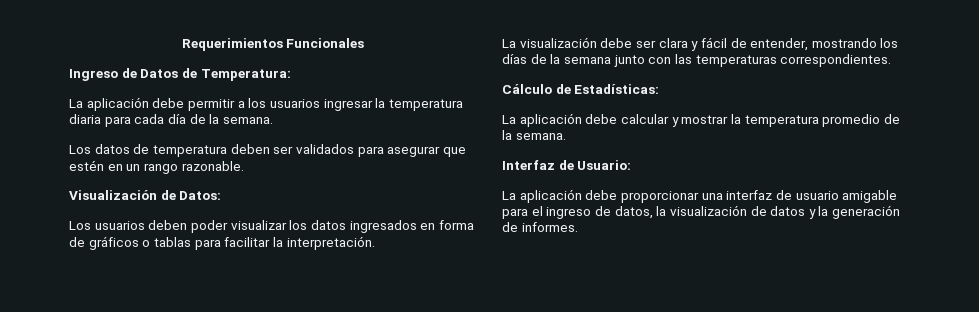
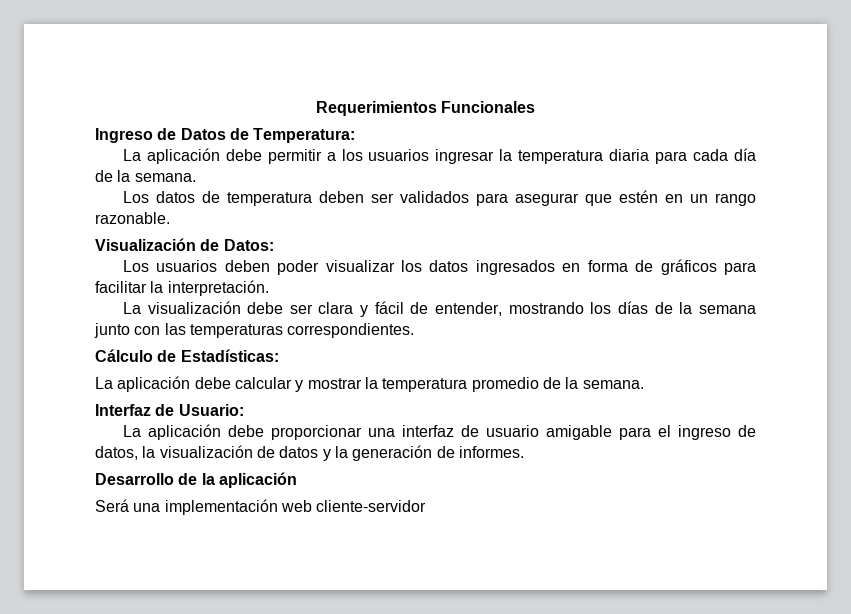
[142,237,191,247] o tablas -> (717, 267) none
(578, 227) none -> [95,472,297,488] [95,499,427,515] // Desarrollo de la aplicación // Será una implementación web cliente-servidor

